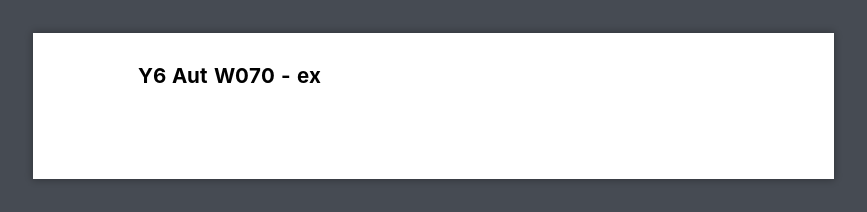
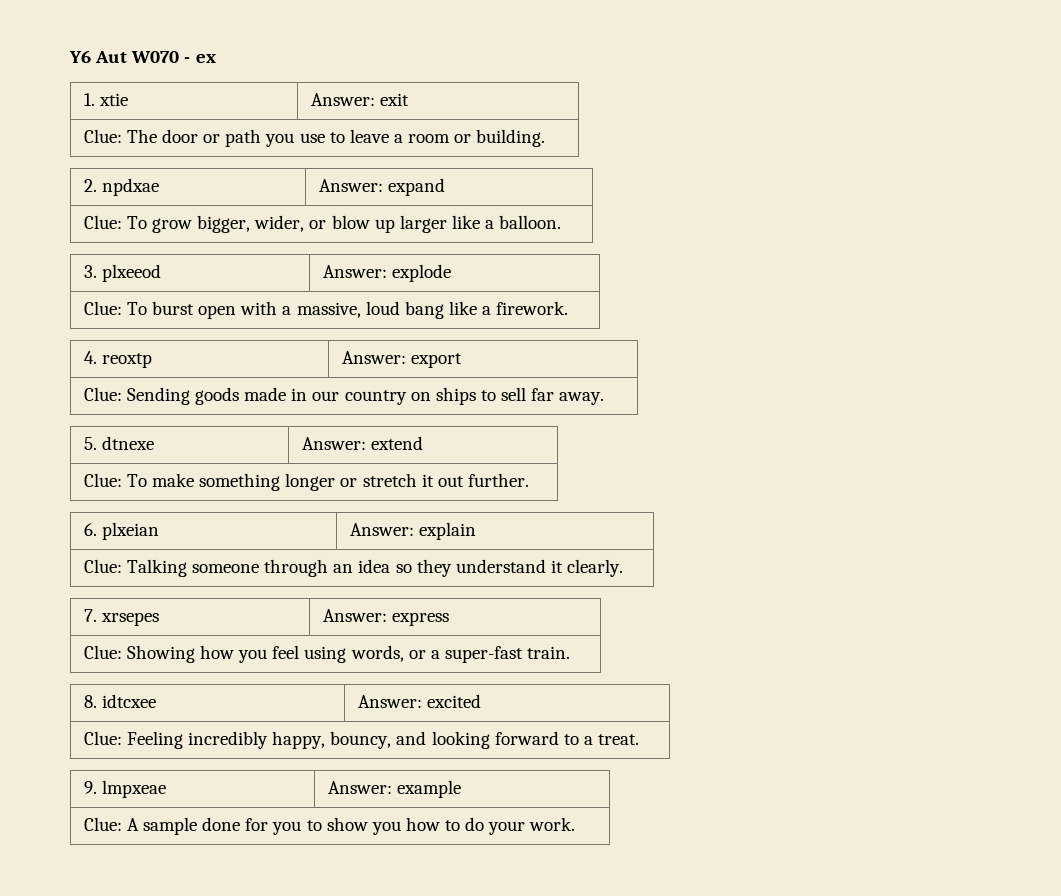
(321, 77) none -> [83,93,128,106] [310,93,409,106] [83,129,546,147] [83,178,159,196] [318,178,445,196] [83,215,562,233] [83,264,161,282] [322,264,451,282] [83,301,569,319] [83,351,152,368] [341,351,462,368] [83,387,605,405] [83,436,154,450] [301,436,423,450] [83,473,529,491] [83,522,159,540] [349,522,476,540] [83,559,624,577] [83,609,159,626] [322,609,449,626] [83,645,571,663] [83,694,156,708] [357,694,481,708] [83,731,640,749] [83,780,166,798] [327,780,461,798] [83,817,576,835] // 1. xtie | Answer: exit // Clue: The door or path you use to leave a room or building. // 2. npdxae | Answer: expand // Clue: To grow bigger, wider, or blow up larger like a balloon. // 3. plxeeod | Answer: explode // Clue: To burst open with a massive, loud bang like a firework. // 4. reoxtp | Answer: export // Clue: Sending goods made in our country on ships to sell far away. // 5. dtnexe | Answer: extend // Clue: To make something longer or stretch it out further. // 6. plxeian | Answer: explain // Clue: Talking someone through an idea so they understand it clearly. // 7. xrsepes | Answer: express // Clue: Showing how you feel using words, or a super-fast train. // 8. idtcxee | Answer: excited // Clue: Feeling incredibly happy, bouncy, and looking forward to a treat. // 9. lmpxeae | Answer: example // Clue: A sample done for you to show you how to do your work.

